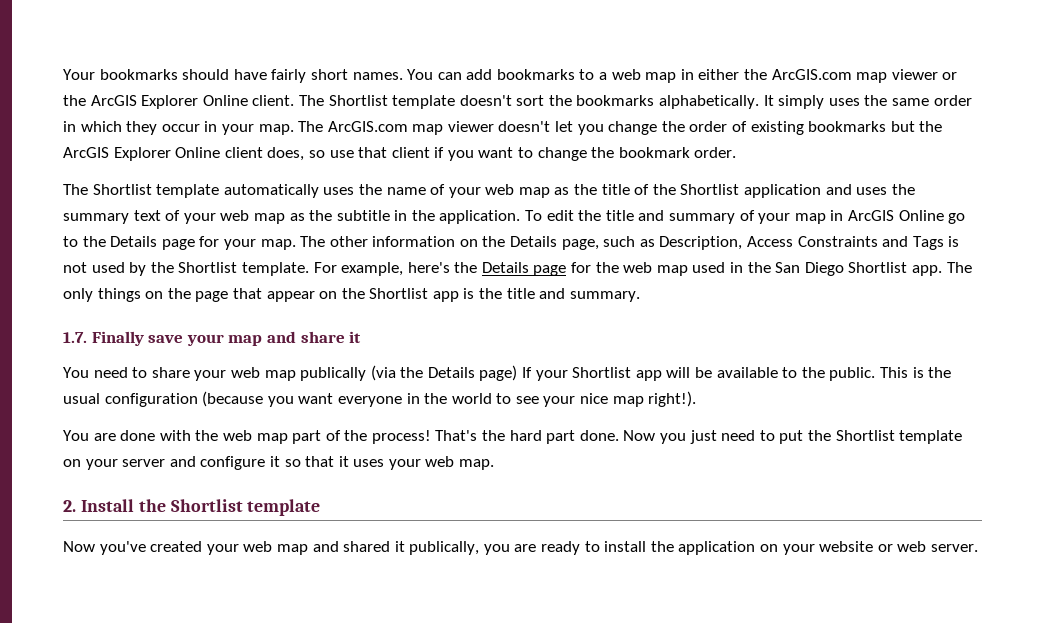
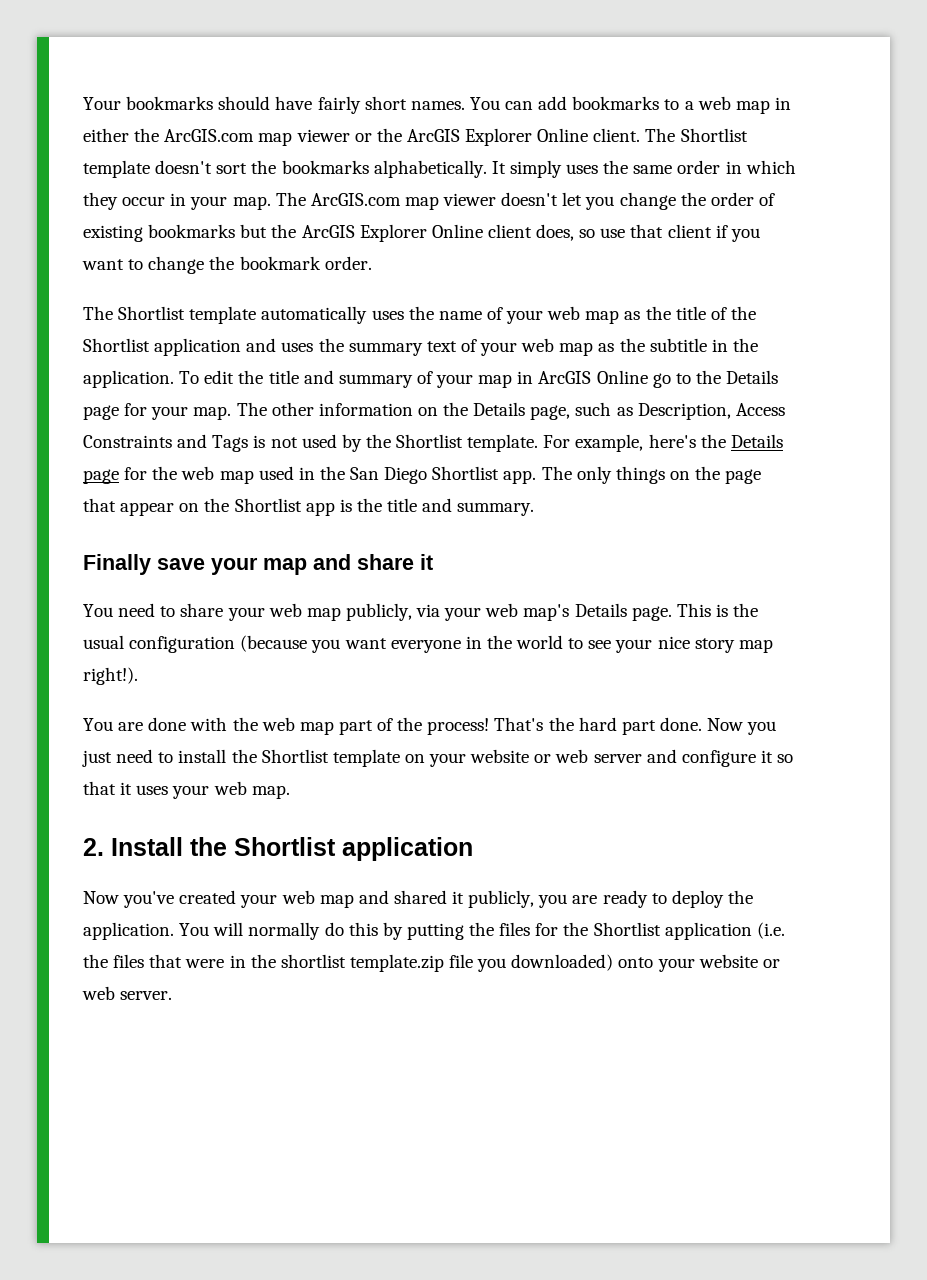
[63,332,87,343] 1.7. -> (535, 509) none
[300,365,876,381] publically (via the Details page) If your Shortlist app will be available to the public. -> [345,603,672,621] publicly, via your web map's Details page.
(609, 398) none -> [694,638,735,653] story
[779,430,804,444] put -> [178,749,227,763] install
(118, 464) none -> [470,749,589,763] website or web
[247,499,321,516] template -> [342,837,473,861] application
[409,541,480,555] publically, -> [468,890,535,908] publicly,
[604,541,779,555] install the application on -> [671,890,753,908] [83,922,785,940] [83,954,654,972] deploy the application. You will normally do this by putting the files for the Shortlist application (i.e. the files that were in the shortlist template.zip file you downloaded) onto

